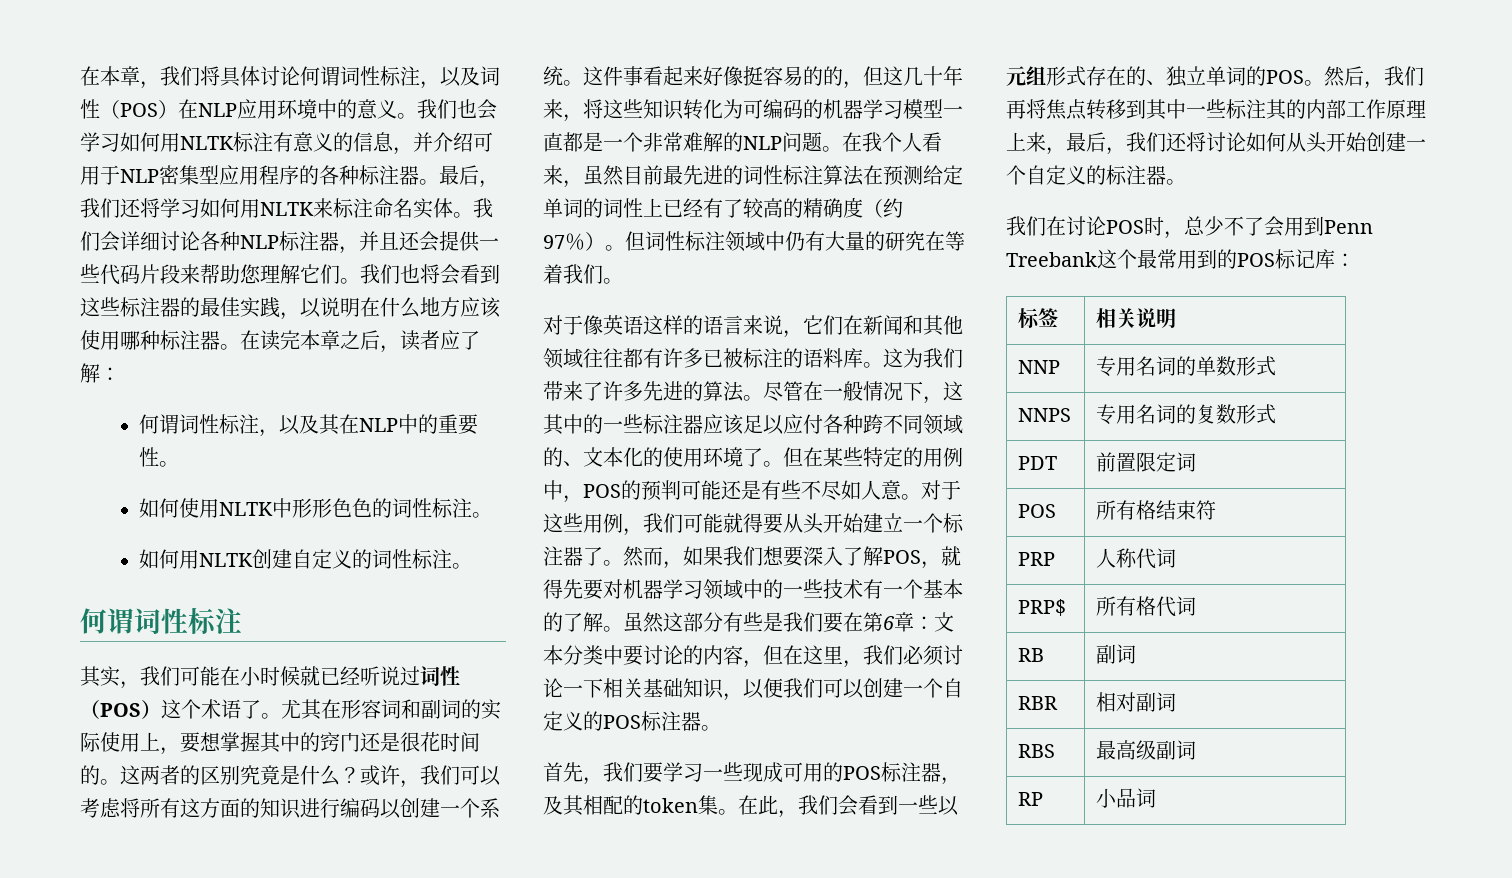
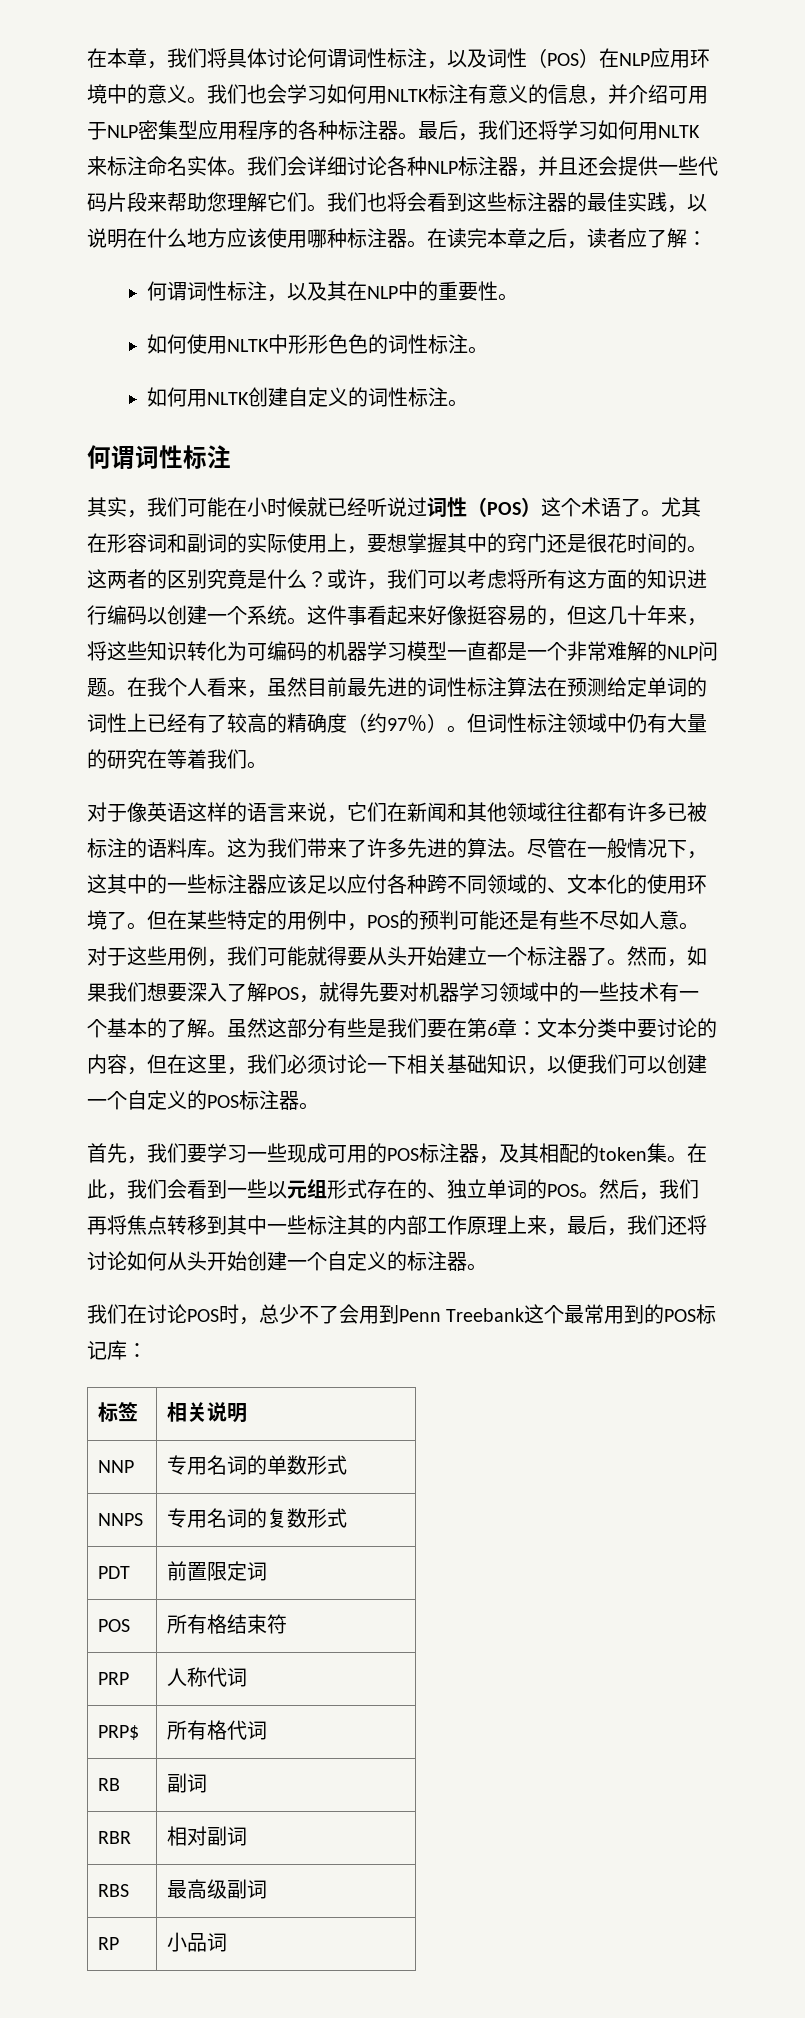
[823,66,843,86] 的 -> (547, 615) none

